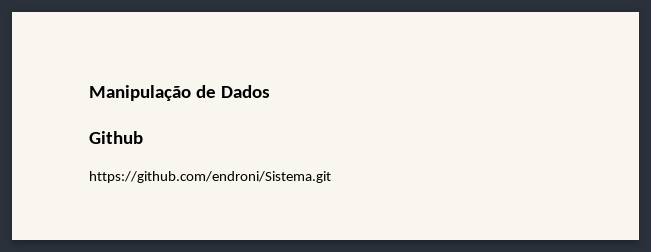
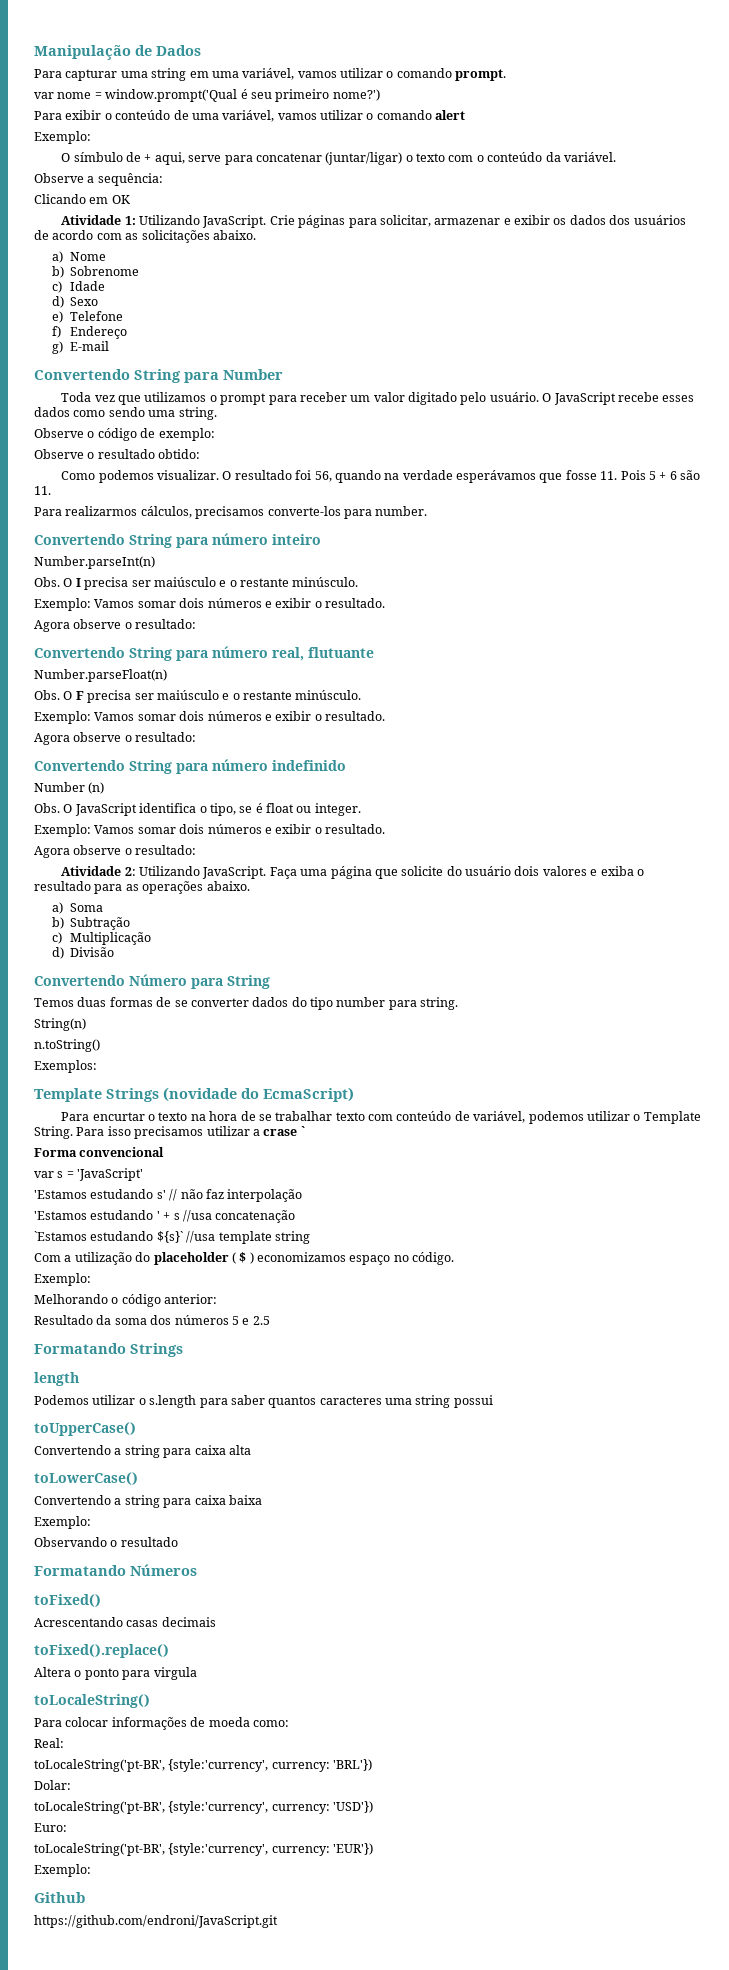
(270, 91) none -> [34,68,507,81] [34,89,380,102] [34,110,466,122] [34,131,91,144] [61,152,616,165] [34,173,163,186] [34,194,130,204] [61,215,686,228] [34,230,256,243] [51,251,106,263] [51,266,139,278] [51,281,105,293] [51,296,98,308] [51,311,123,323] [51,326,127,339] [51,341,109,354] [34,369,283,383] [61,392,695,405] [34,407,217,420] [34,428,215,441] [34,449,201,459] [61,470,701,483] [34,486,51,495] [34,506,428,519] [34,533,321,548] [34,556,155,569] [34,577,359,590] [34,598,385,611] [34,619,197,632] [34,646,374,661] [34,669,167,682] [34,690,362,703] [34,711,385,724] [34,732,197,745] [34,759,346,774] [34,782,105,794] [34,803,361,816] [34,824,385,837] [34,845,197,858] [61,866,644,879] [34,881,250,894] [51,902,103,914] [51,917,130,930] [51,932,151,945] [51,947,114,959] [34,974,270,989] [34,997,459,1010] [34,1018,86,1031] [34,1039,100,1052] [34,1060,97,1073] [34,1087,354,1102] [61,1111,701,1124] [34,1126,305,1139] [34,1147,165,1157] [34,1168,144,1181] [34,1189,303,1202] [34,1210,296,1223] [34,1231,310,1244] [34,1252,455,1265] [34,1273,91,1286] [34,1294,218,1307] [34,1315,270,1325] [34,1343,183,1357] [34,1372,79,1386] [34,1395,493,1408] [34,1422,136,1436] [34,1445,251,1458] [34,1472,138,1485] [34,1495,262,1508] [34,1516,91,1529] [34,1537,178,1547] [34,1564,197,1576] [34,1594,101,1607] [34,1617,216,1627] [34,1644,169,1658] [34,1667,197,1680] [34,1694,150,1708] [34,1717,289,1730] [34,1738,64,1748] [34,1759,373,1772] [34,1780,71,1790] [34,1801,374,1814] [34,1823,67,1832] [34,1843,374,1856] [34,1864,91,1877] // Para capturar uma string em uma variável, vamos utilizar o comando prompt. // var nome = window.prompt('Qual é seu primeiro nome?') // Para exibir o conteúdo de uma variável, vamos utilizar o comando alert // Exemplo: // O símbulo de + aqui, serve para concatenar (juntar/ligar) o texto com o conteúdo da variável. // Observe a sequência: // Clicando em OK // Atividade 1: Utilizando JavaScript. Crie páginas para solicitar, armazenar e exibir os dados dos usuários de acordo com as solicitações abaixo. // a) Nome // b) Sobrenome // c) Idade // d) Sexo // e) Telefone // f) Endereço // g) E-mail // Convertendo String para Number // Toda vez que utilizamos o prompt para receber um valor digitado pelo usuário. O JavaScript recebe esses dados como sendo uma string. // Observe o código de exemplo: // Observe o resultado obtido: // Como podemos visualizar. O resultado foi 56, quando na verdade esperávamos que fosse 11. Pois 5 + 6 são 11. // Para realizarmos cálculos, precisamos converte-los para number. // Convertendo String para número inteiro // Number.parseInt(n) // Obs. O I precisa ser maiúsculo e o restante minúsculo. // Exemplo: Vamos somar dois números e exibir o resultado. // Agora observe o resultado: // Convertendo String para número real, flutuante // Number.parseFloat(n) // Obs. O F precisa ser maiúsculo e o restante minúsculo. // Exemplo: Vamos somar dois números e exibir o resultado. // Agora observe o resultado: // Convertendo String para número indefinido // Number (n) // Obs. O JavaScript identifica o tipo, se é float ou integer. // Exemplo: Vamos somar dois números e exibir o resultado. // Agora observe o resultado: // Atividade 2: Utilizando JavaScript. Faça uma página que solicite do usuário dois valores e exiba o resultado para as operações abaixo. // a) Soma // b) Subtração // c) Multiplicação // d) Divisão // Convertendo Número para String // Temos duas formas de se converter dados do tipo number para string. // String(n) // n.toString() // Exemplos: // Template Strings (novidade do EcmaScript) // Para encurtar o texto na hora de se trabalhar texto com conteúdo de variável, podemos utilizar o Template String. Para isso precisamos utilizar a crase ` // Forma convencional // var s = 'JavaScript' // 'Estamos estudando s' // não faz interpolação // 'Estamos estudando ' + s //usa concatenação // `Estamos estudando ${s}` //usa template string // Com a utilização do placeholder ( $ ) economizamos espaço no código. // Exemplo: // Melhorando o código anterior: // Resultado da soma dos números 5 e 2.5 // Formatando Strings // length // Podemos utilizar o s.length para saber quantos caracteres uma string possui // toUpperCase() // Convertendo a string para caixa alta // toLowerCase() // Convertendo a string para caixa baixa // Exemplo: // Observando o resultado // Formatando Números // toFixed() // Acrescentando casas decimais // toFixed().replace() // Altera o ponto para virgula // toLocaleString() // Para colocar informações de moeda como: // Real: // toLocaleString('pt-BR', {style:'currency', currency: 'BRL'}) // Dolar: // toLocaleString('pt-BR', {style:'currency', currency: 'USD'}) // Euro: // toLocaleString('pt-BR', {style:'currency', currency: 'EUR'}) // Exemplo:
[89,171,331,183] https://github.com/endroni/Sistema.git -> [34,1915,278,1928] https://github.com/endroni/JavaScript.git

